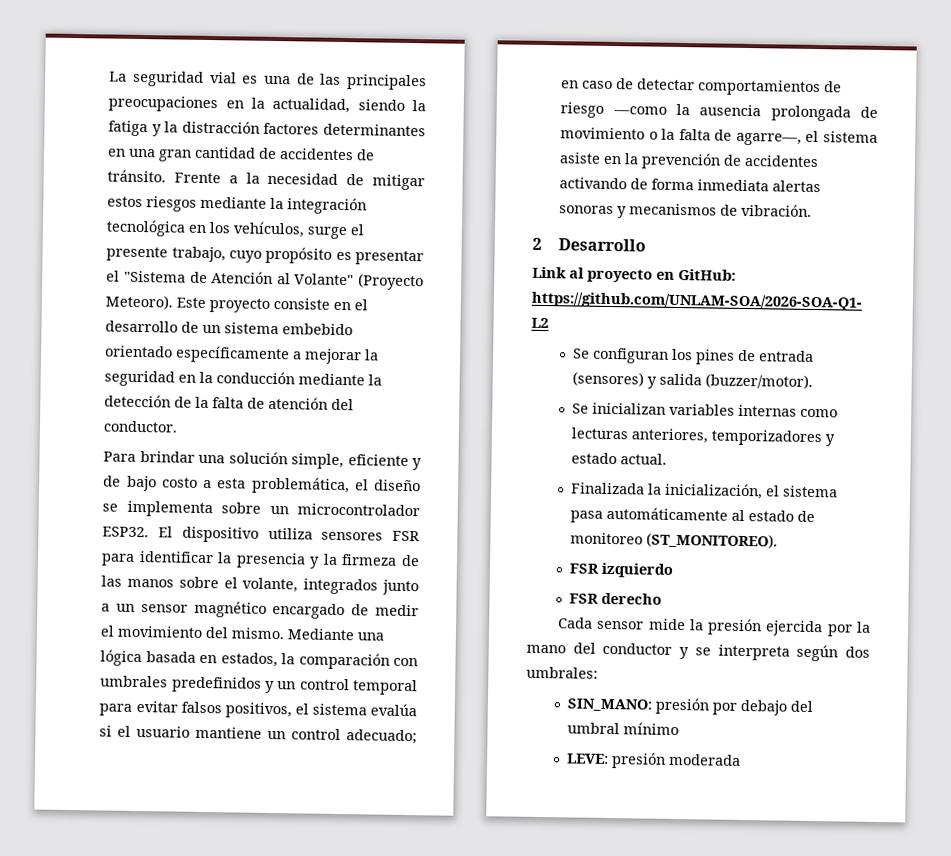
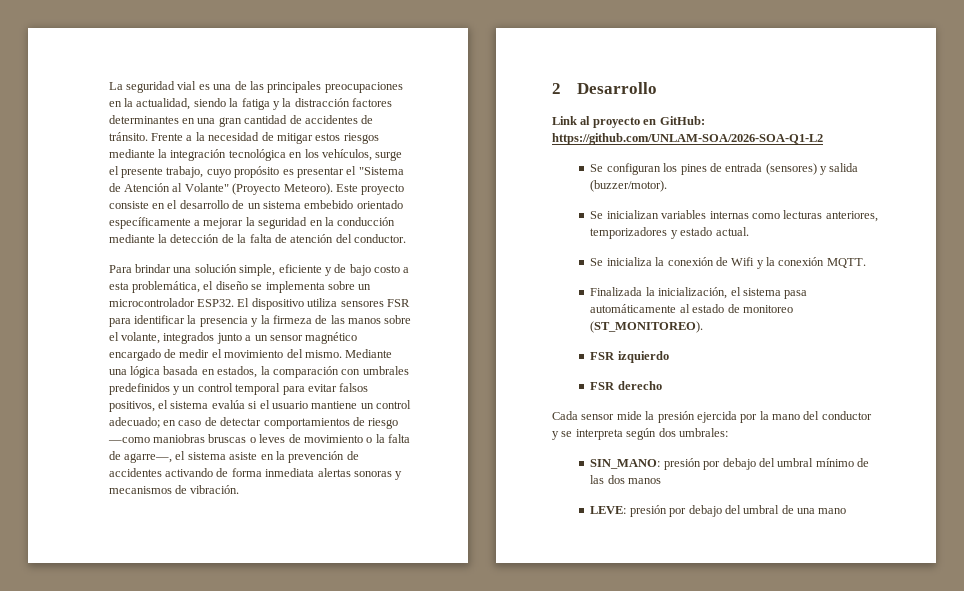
[676,103,851,122] la ausencia prolongada -> [153,434,286,443] maniobras bruscas o leves
(668, 459) none -> [590,257,866,269] // Se inicializa la conexión de Wifi y la conexión MQTT.
[567,752,742,769] // LEVE: presión moderada -> [857,458,870,467] [590,475,662,484] [590,505,847,517] de las dos manos // LEVE: presión por debajo del umbral de una mano

